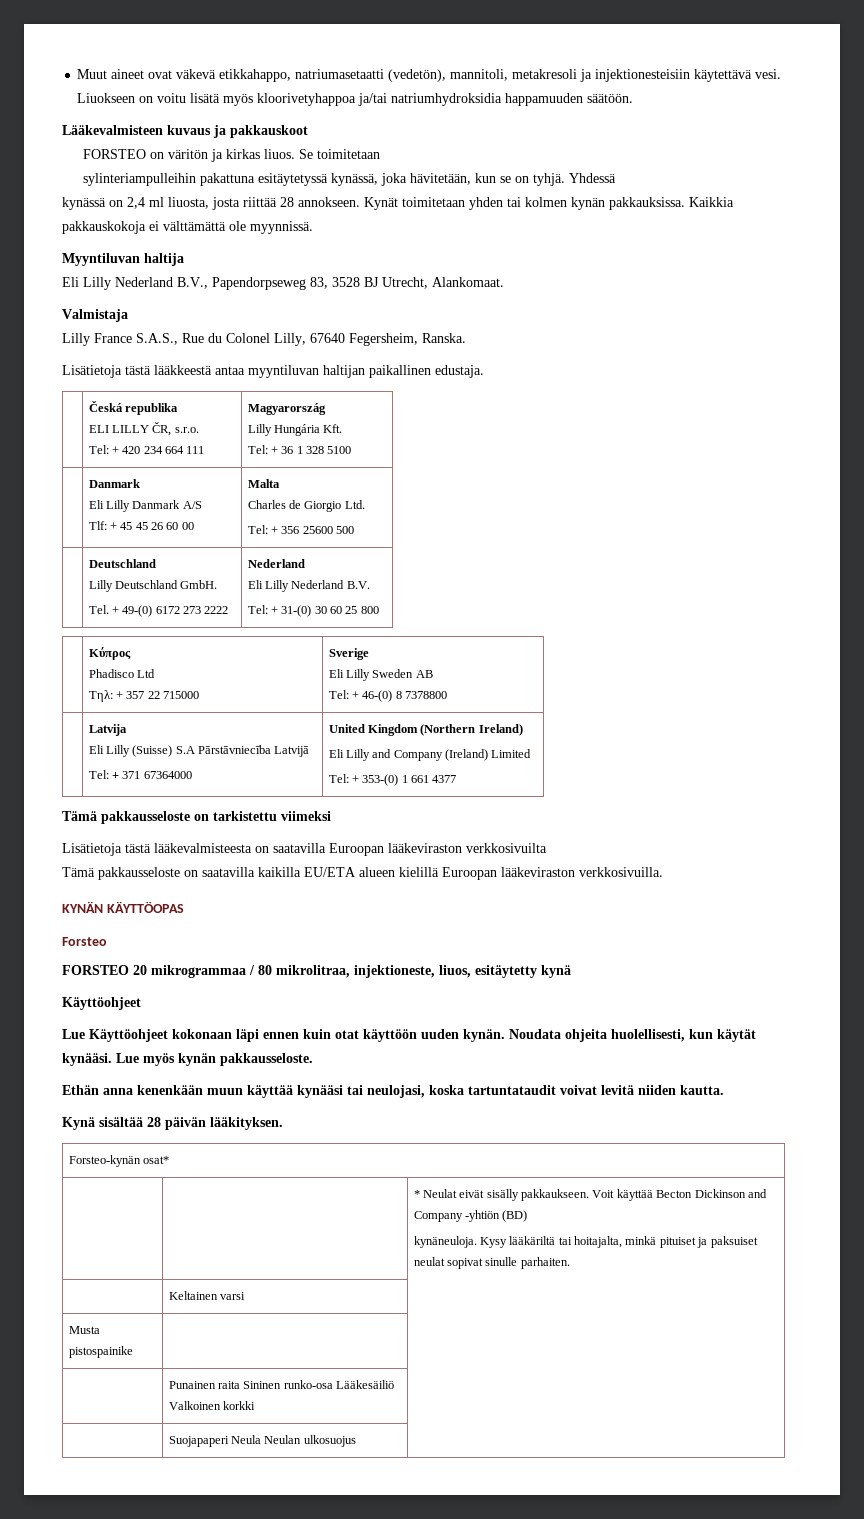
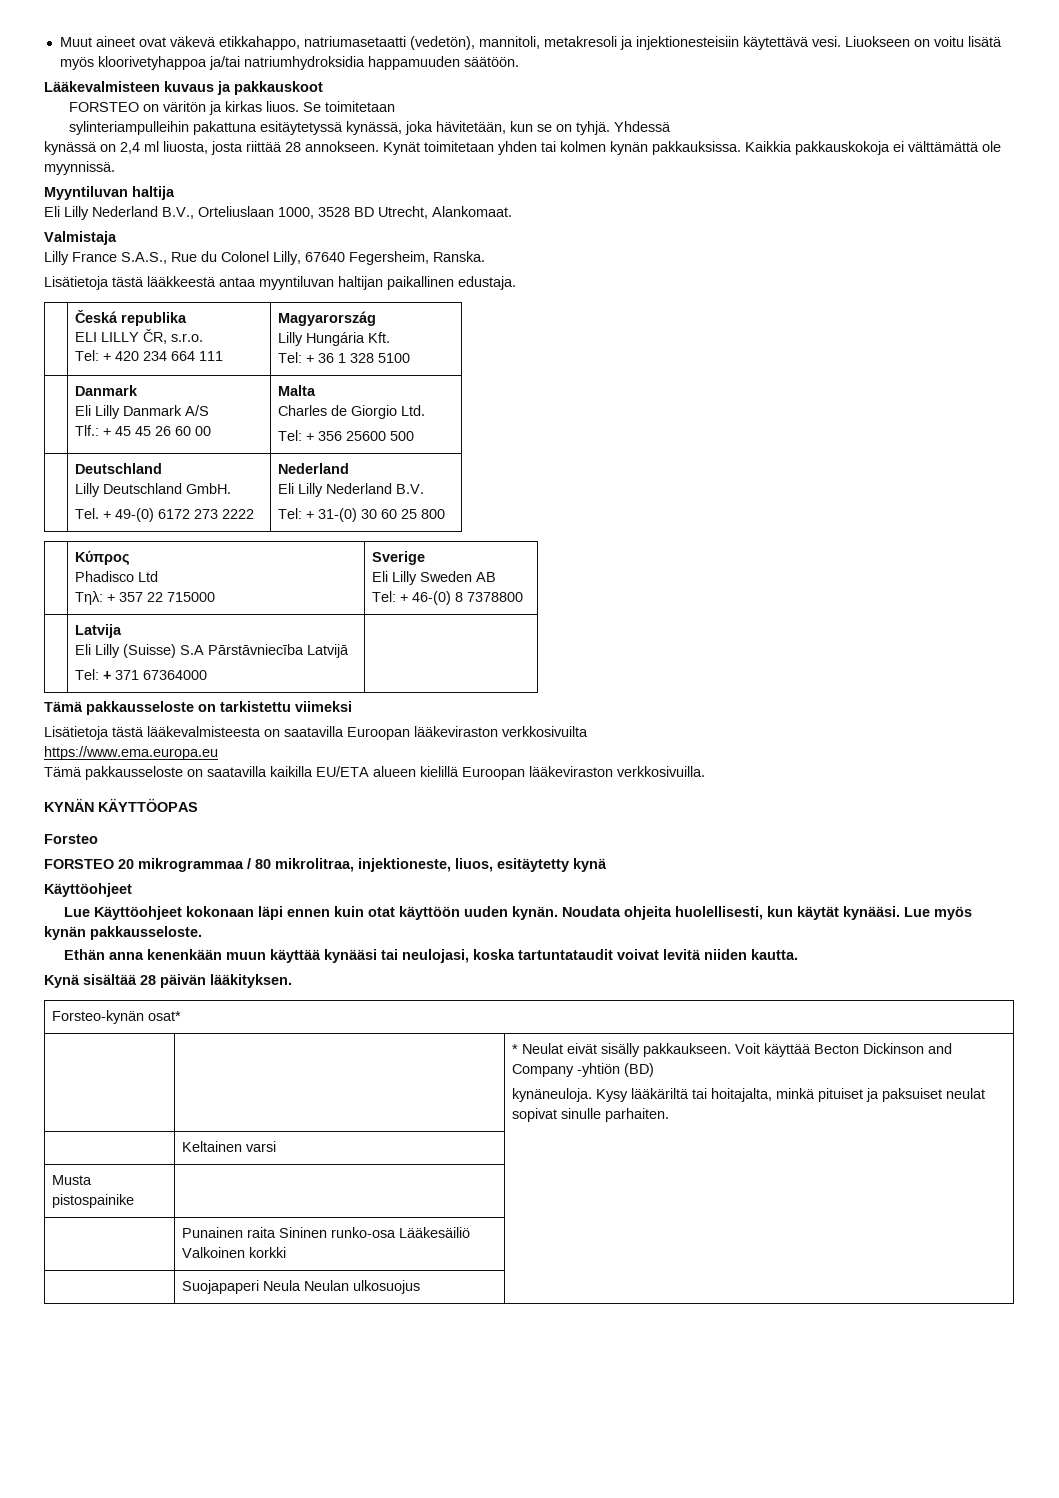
[212,277,379,290] Papendorpseweg 83, 3528 BJ -> [198,206,374,219] Orteliuslaan 1000, 3528 BD
[88,521,107,530] Tlf: -> [75,425,100,436] Tlf.:
[328,724,523,736] [328,749,532,761] [328,774,457,786] United Kingdom (Northern Ireland) // Eli Lilly and Company (Ireland) Limited // Tel: + 353-(0) 1 661 4377 -> (208, 675) none
(547, 848) none -> [44,746,218,760] // https://www.ema.europa.eu

